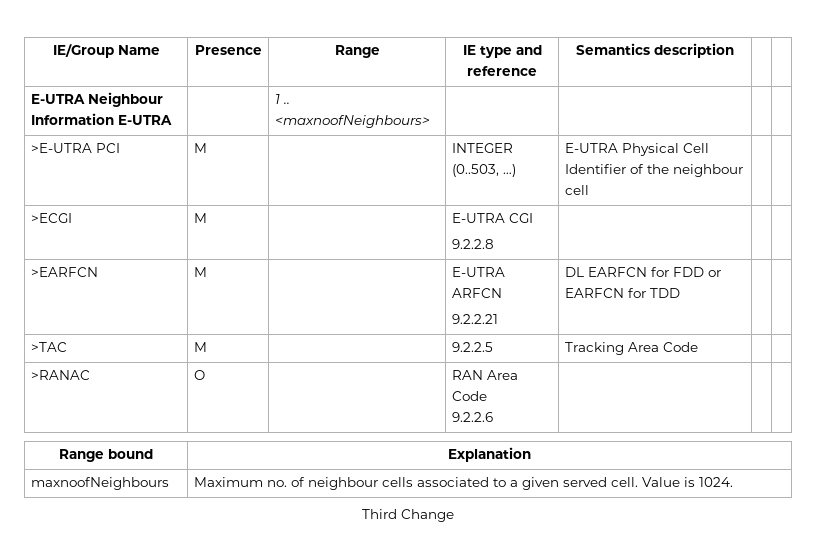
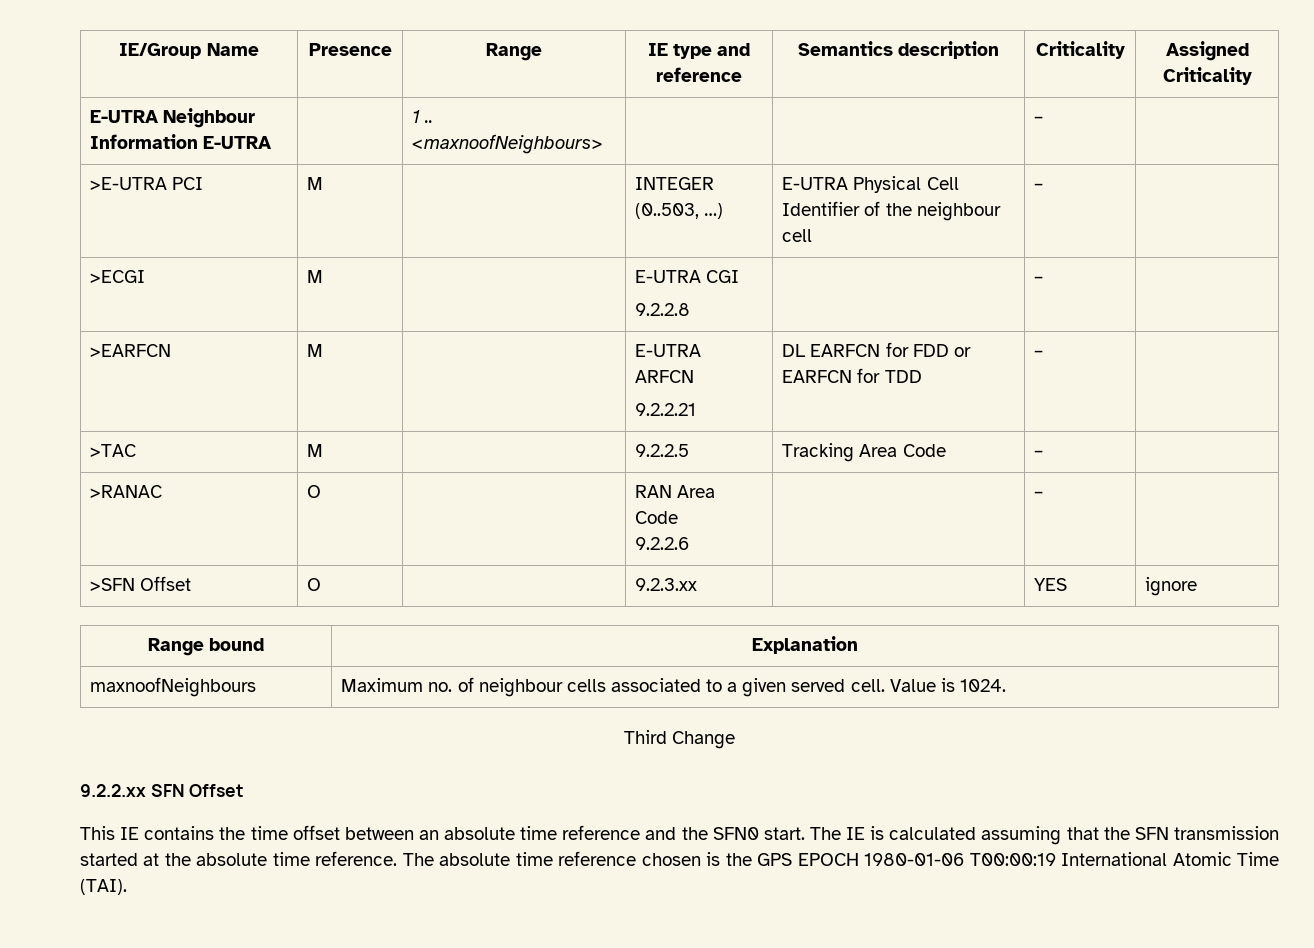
(734, 50) | -> [1035,41,1125,59] [1165,41,1249,61] [1162,67,1252,85] Criticality | Assigned Criticality
(430, 121) none -> [1034,116,1044,123] –
(589, 190) none -> [1034,183,1044,190] –
(494, 244) none -> [1034,276,1044,283] –
(680, 293) none -> [1034,350,1044,357] –
(698, 347) none -> [1034,450,1044,457] –
(493, 417) | -> [1034,491,1044,498] [90,576,192,591] [307,578,322,591] [635,578,698,591] [1034,578,1068,591] [1145,577,1198,596] – | // >SFN Offset | O | | 9.2.3.xx | | YES | ignore
(454, 515) none -> [80,784,245,797] [80,825,1280,845] [80,851,1279,866] [80,879,127,895] // 9.2.2.xx SFN Offset // This IE contains the time offset between an absolute time reference and the SFN0 start. The IE is calculated assuming that the SFN transmission started at the absolute time reference. The absolute time reference chosen is the GPS EPOCH 1980-01-06 T00:00:19 International Atomic Time (TAI).

